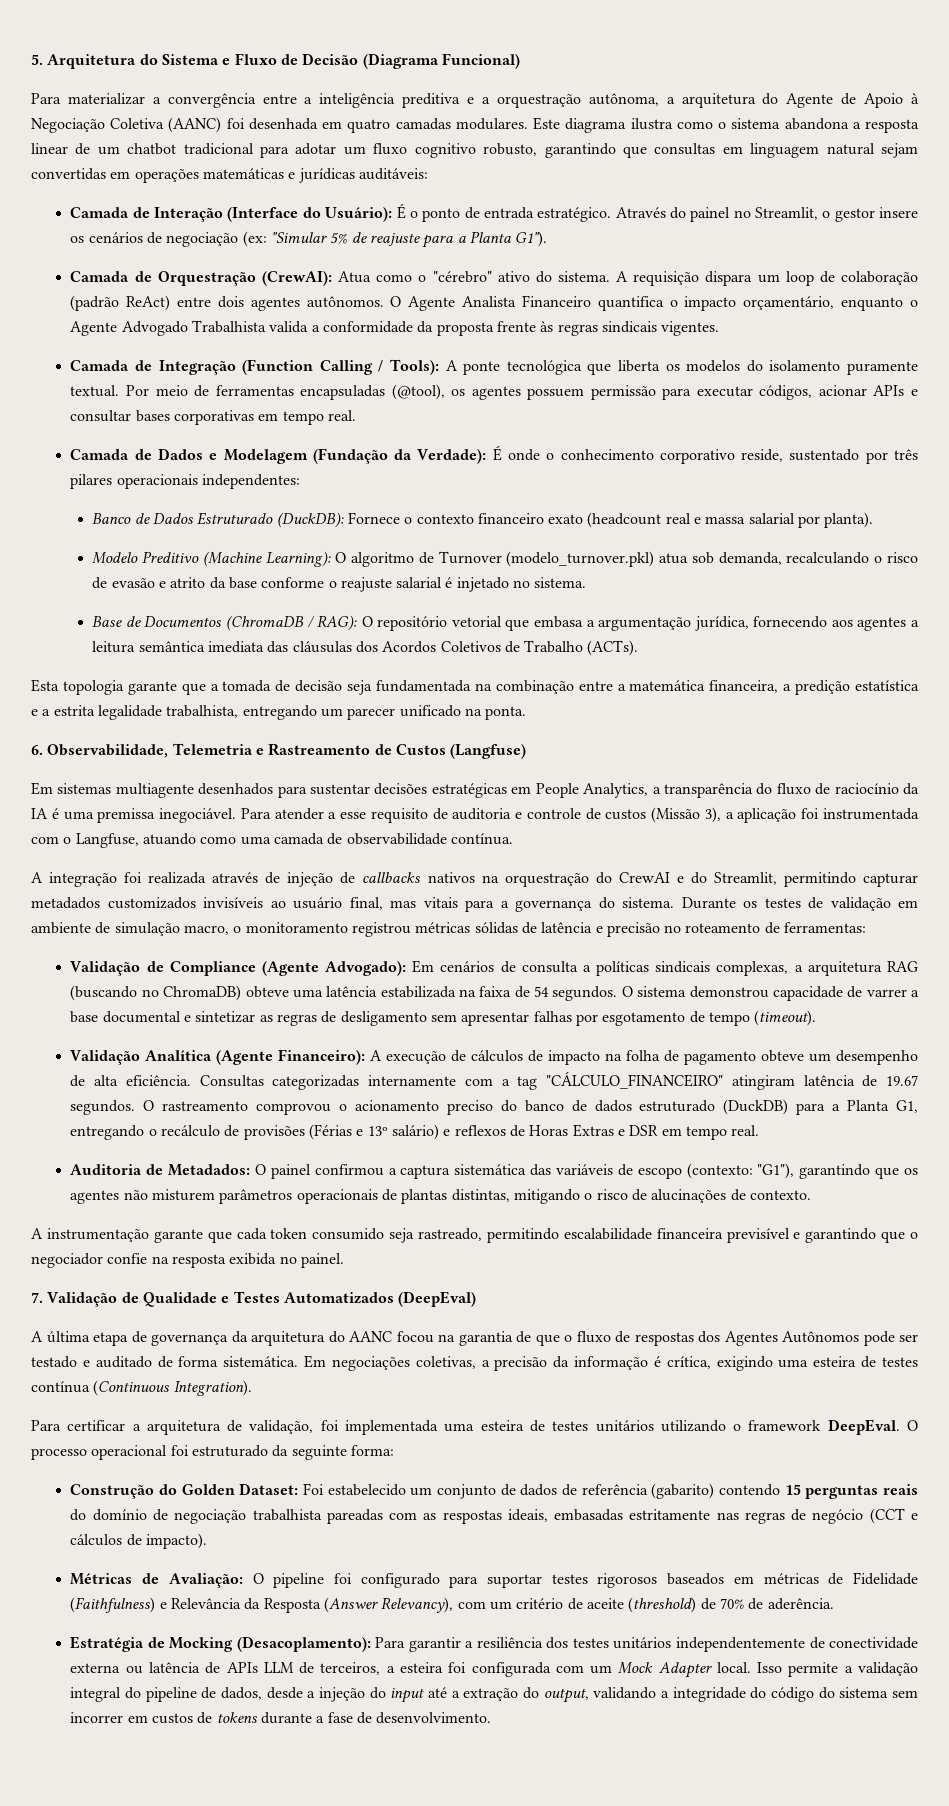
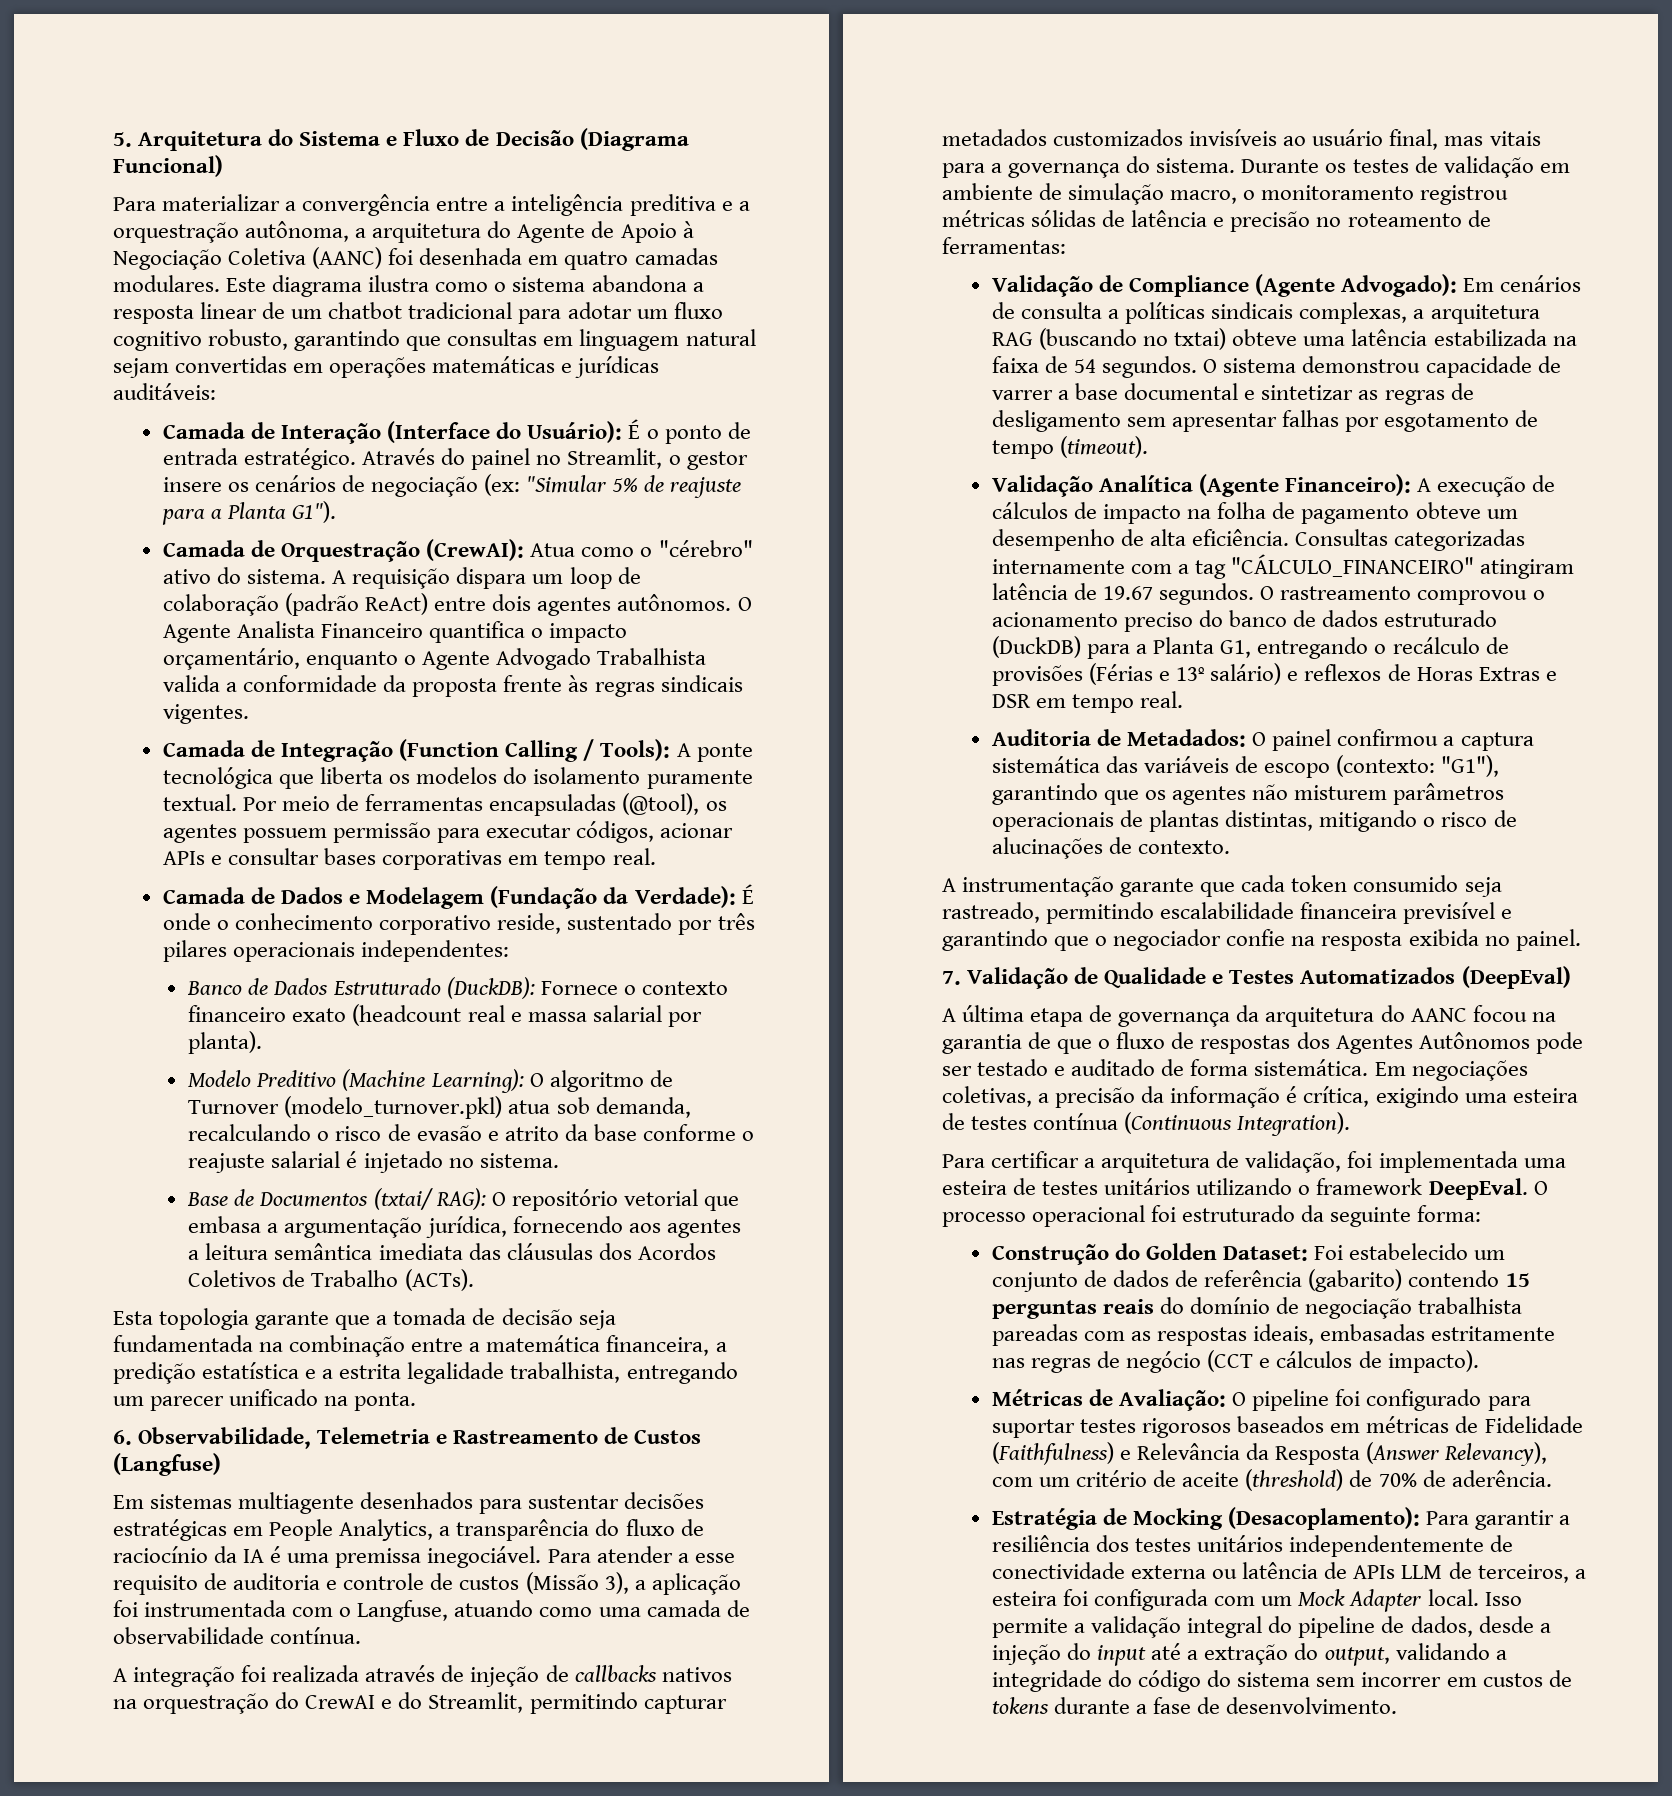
[225,615,315,631] (ChromaDB / -> [373,1188,433,1210] (txtai/
[163,985,242,1001] ChromaDB) -> [1174,328,1227,350] txtai)

